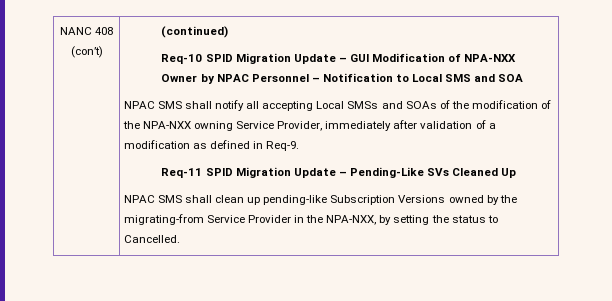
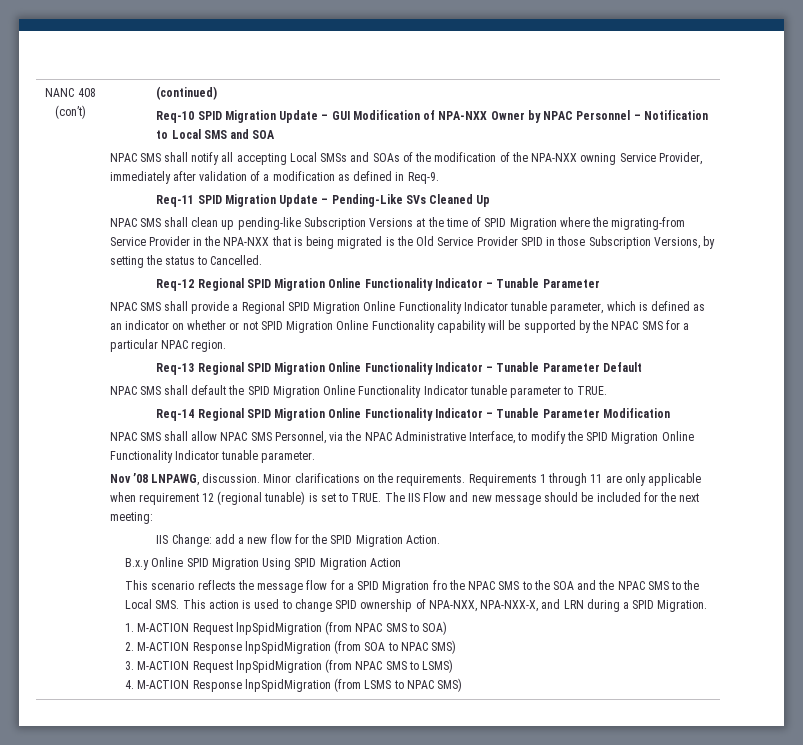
[448,195,499,205] owned by -> [416,217,590,230] at the time of SPID Migration where
[326,215,377,225] NPA-NXX, -> [223,236,700,249] NPA-NXX that is being migrated is the Old Service Provider SPID in those Subscription Versions,
(180, 239) none -> [156,278,600,291] [109,301,706,314] [109,320,690,333] [109,339,226,352] [156,362,642,375] [109,385,607,398] [156,408,670,421] [109,431,694,444] [109,450,316,463] [109,473,702,486] [109,491,700,505] [109,512,153,524] [156,534,440,547] [125,557,401,570] [125,580,700,593] [125,599,708,612] [125,621,448,635] [125,640,457,654] [125,659,454,673] [125,678,463,692] // Req-12 Regional SPID Migration Online Functionality Indicator – Tunable Parameter // NPAC SMS shall provide a Regional SPID Migration Online Functionality Indicator tunable parameter, which is defined as an indicator on whether or not SPID Migration Online Functionality capability will be supported by the NPAC SMS for a particular NPAC region. // Req-13 Regional SPID Migration Online Functionality Indicator – Tunable Parameter Default // NPAC SMS shall default the SPID Migration Online Functionality Indicator tunable parameter to TRUE. // Req-14 Regional SPID Migration Online Functionality Indicator – Tunable Parameter Modification // NPAC SMS shall allow NPAC SMS Personnel, via the NPAC Administrative Interface, to modify the SPID Migration Online Functionality Indicator tunable parameter. // Nov ’08 LNPAWG, discussion. Minor clarifications on the requirements. Requirements 1 through 11 are only applicable when requirement 12 (regional tunable) is set to TRUE. The IIS Flow and new message should be included for the next meeting: // IIS Change: add a new flow for the SPID Migration Action. // B.x.y Online SPID Migration Using SPID Migration Action // This scenario reflects the message flow for a SPID Migration fro the NPAC SMS to the SOA and the NPAC SMS to the Local SMS. This action is used to change SPID ownership of NPA-NXX, NPA-NXX-X, and LRN during a SPID Migration. // 1. M-ACTION Request lnpSpidMigration (from NPAC SMS to SOA) // 2. M-ACTION Response lnpSpidMigration (from SOA to NPAC SMS) // 3. M-ACTION Request lnpSpidMigration (from NPAC SMS to LSMS) // 4. M-ACTION Response lnpSpidMigration (from LSMS to NPAC SMS)

